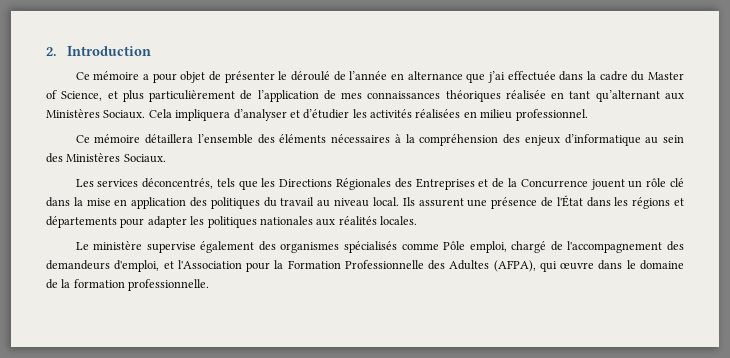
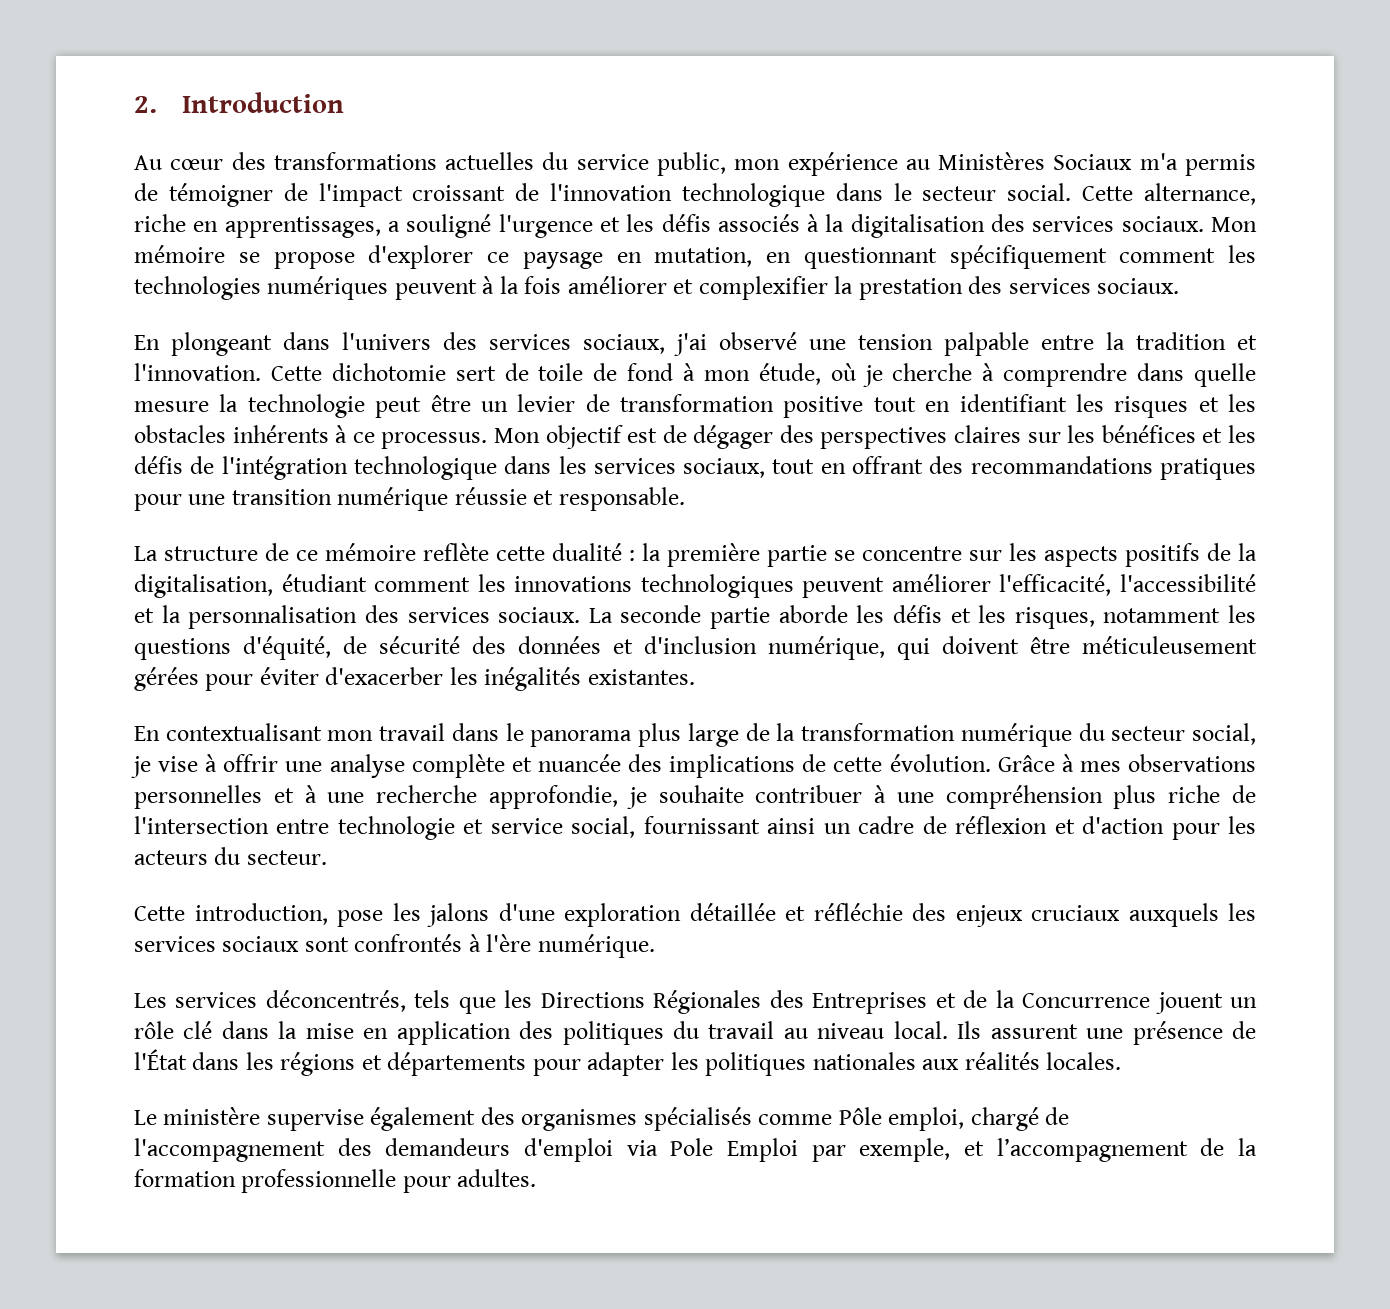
[75,71,685,83] [46,90,684,102] [46,109,588,121] [75,134,684,146] [46,153,166,163] Ce mémoire a pour objet de présenter le déroulé de l’année en alternance que j’ai effectuée dans la cadre du Master of Science, et plus particulièrement de l’application de mes connaissances théoriques réalisée en tant qu’alternant aux Ministères Sociaux. Cela impliquera d’analyser et d’étudier les activités réalisées en milieu professionnel. // Ce mémoire détaillera l’ensemble des éléments nécessaires à la compréhension des enjeux d’informatique au sein des Ministères Sociaux. -> [134,152,1257,176] [134,183,1256,207] [134,214,1257,238] [134,245,1256,269] [134,276,1180,300] [134,332,1257,356] [134,363,1256,387] [134,394,1256,418] [134,425,1256,449] [134,456,1256,480] [134,487,685,511] [134,543,1257,567] [134,574,1256,598] [134,605,1256,629] [134,636,1257,660] [134,667,695,691] [134,723,1257,747] [131,754,1256,778] [134,785,1257,809] [134,816,1257,840] [134,847,327,865] [134,903,1256,927] [134,934,655,958] Au cœur des transformations actuelles du service public, mon expérience au Ministères Sociaux m'a permis de témoigner de l'impact croissant de l'innovation technologique dans le secteur social. Cette alternance, riche en apprentissages, a souligné l'urgence et les défis associés à la digitalisation des services sociaux. Mon mémoire se propose d'explorer ce paysage en mutation, en questionnant spécifiquement comment les technologies numériques peuvent à la fois améliorer et complexifier la prestation des services sociaux. // En plongeant dans l'univers des services sociaux, j'ai observé une tension palpable entre la tradition et l'innovation. Cette dichotomie sert de toile de fond à mon étude, où je cherche à comprendre dans quelle mesure la technologie peut être un levier de transformation positive tout en identifiant les risques et les obstacles inhérents à ce processus. Mon objectif est de dégager des perspectives claires sur les bénéfices et les défis de l'intégration technologique dans les services sociaux, tout en offrant des recommandations pratiques pour une transition numérique réussie et responsable. // La structure de ce mémoire reflète cette dualité : la première partie se concentre sur les aspects positifs de la digitalisation, étudiant comment les innovations technologiques peuvent améliorer l'efficacité, l'accessibilité et la personnalisation des services sociaux. La seconde partie aborde les défis et les risques, notamment les questions d'équité, de sécurité des données et d'inclusion numérique, qui doivent être méticuleusement gérées pour éviter d'exacerber les inégalités existantes. // En contextualisant mon travail dans le panorama plus large de la transformation numérique du secteur social, je vise à offrir une analyse complète et nuancée des implications de cette évolution. Grâce à mes observations personnelles et à une recherche approfondie, je souhaite contribuer à une compréhension plus riche de l'intersection entre technologie et service social, fournissant ainsi un cadre de réflexion et d'action pour les acteurs du secteur. // Cette introduction, pose les jalons d'une exploration détaillée et réfléchie des enjeux cruciaux auxquels les services sociaux sont confrontés à l'ère numérique.
[114,260,684,272] [46,279,210,291] d'emploi, et l'Association pour la Formation Professionnelle des Adultes (AFPA), qui œuvre dans le domaine de la formation professionnelle. -> [524,1138,1257,1162] [134,1169,537,1193] d'emploi via Pole Emploi par exemple, et l’accompagnement de la formation professionnelle pour adultes.

